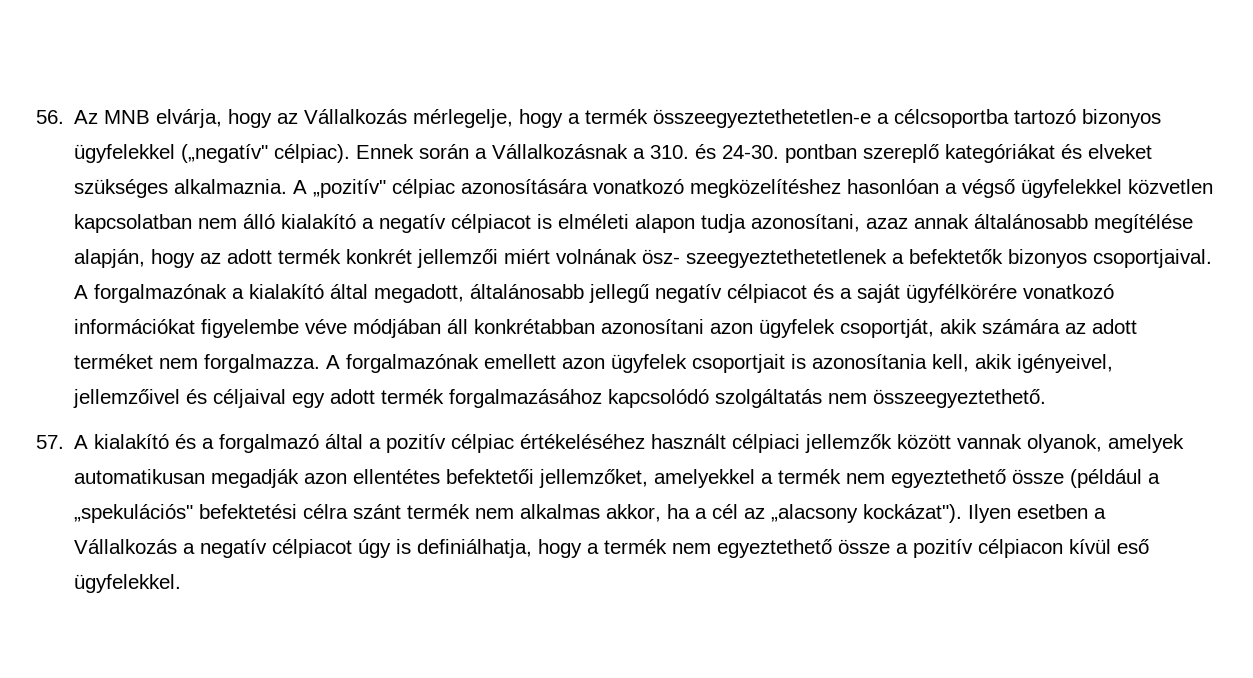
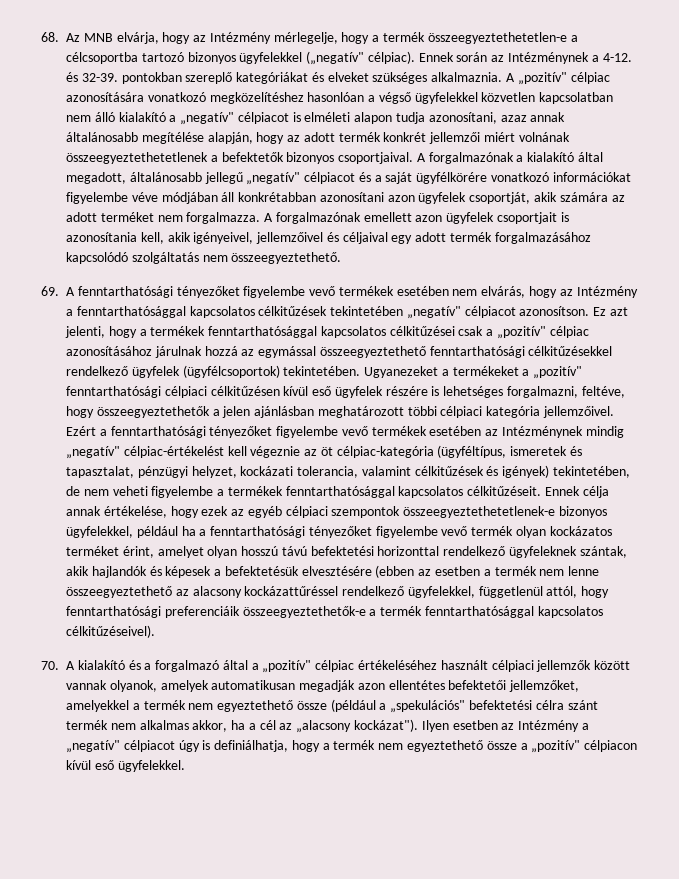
[36,110,64,124] 56. -> [41,32,59,42] 68.
[304,109,408,124] Vállalkozás -> [209,32,271,44] Intézmény
[475,144,858,163] a Vállalkozásnak a 310. és 24-30. pontban -> [491,52,632,64] [66,72,182,84] az Intézménynek a 4-12. és 32-39. pontokban
[379,214,447,233] negatív -> [180,112,235,125] „negatív"
[642,249,888,268] ösz- szeegyeztethetetlenek -> [66,152,208,164] összeegyeztethetetlenek
[655,284,723,303] negatív -> [246,172,301,185] „negatív"
[36,435,64,449] 57. -> [41,286,638,298] [66,306,629,319] [65,326,589,339] [66,346,613,358] [66,365,583,379] [66,386,625,398] [66,406,615,418] [66,426,624,438] [66,445,583,459] [66,465,631,478] [66,486,609,498] [66,506,608,518] [66,526,612,538] [66,546,627,558] [66,565,600,578] [66,586,610,598] [66,606,603,618] [66,625,155,638] [41,661,59,670] 69. A fenntarthatósági tényezőket figyelembe vevő termékek esetében nem elvárás, hogy az Intézmény a fenntarthatósággal kapcsolatos célkitűzések tekintetében „negatív" célpiacot azonosítson. Ez azt jelenti, hogy a termékek fenntarthatósággal kapcsolatos célkitűzései csak a „pozitív" célpiac azonosításához járulnak hozzá az egymással összeegyeztethető fenntarthatósági célkitűzésekkel rendelkező ügyfelek (ügyfélcsoportok) tekintetében. Ugyanezeket a termékeket a „pozitív" fenntarthatósági célpiaci célkitűzésen kívül eső ügyfelek részére is lehetséges forgalmazni, feltéve, hogy összeegyeztethetők a jelen ajánlásban meghatározott többi célpiaci kategória jellemzőivel. Ezért a fenntarthatósági tényezőket figyelembe vevő termékek esetében az Intézménynek mindig „negatív" célpiac-értékelést kell végeznie az öt célpiac-kategória (ügyféltípus, ismeretek és tapasztalat, pénzügyi helyzet, kockázati tolerancia, valamint célkitűzések és igények) tekintetében, de nem veheti figyelembe a termékek fenntarthatósággal kapcsolatos célkitűzéseit. Ennek célja annak értékelése, hogy ezek az egyéb célpiaci szempontok összeegyeztethetetlenek-e bizonyos ügyfelekkel, például ha a fenntarthatósági tényezőket figyelembe vevő termék olyan kockázatos terméket érint, amelyet olyan hosszú távú befektetési horizonttal rendelkező ügyfeleknek szántak, akik hajlandók és képesek a befektetésük elvesztésére (ebben az esetben a termék nem lenne összeegyeztethető az alacsony kockázattűréssel rendelkező ügyfelekkel, függetlenül attól, hogy fenntarthatósági preferenciáik összeegyeztethetők-e a termék fenntarthatósággal kapcsolatos célkitűzéseivel). // 70.
[386,434,447,453] pozitív -> [262,660,312,673] „pozitív"
[1094,508,1107,519] [74,539,268,558] a Vállalkozás a negatív -> [501,720,589,732] [66,740,120,753] az Intézmény a „negatív"
[913,539,974,558] pozitív -> [531,740,581,753] „pozitív"

